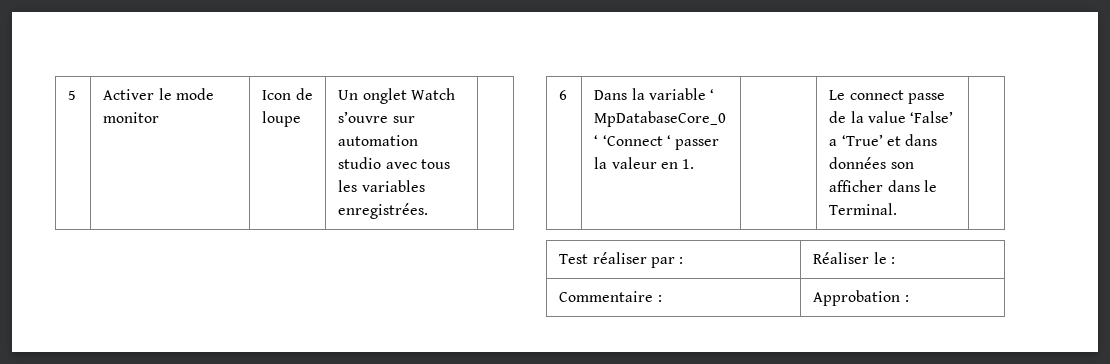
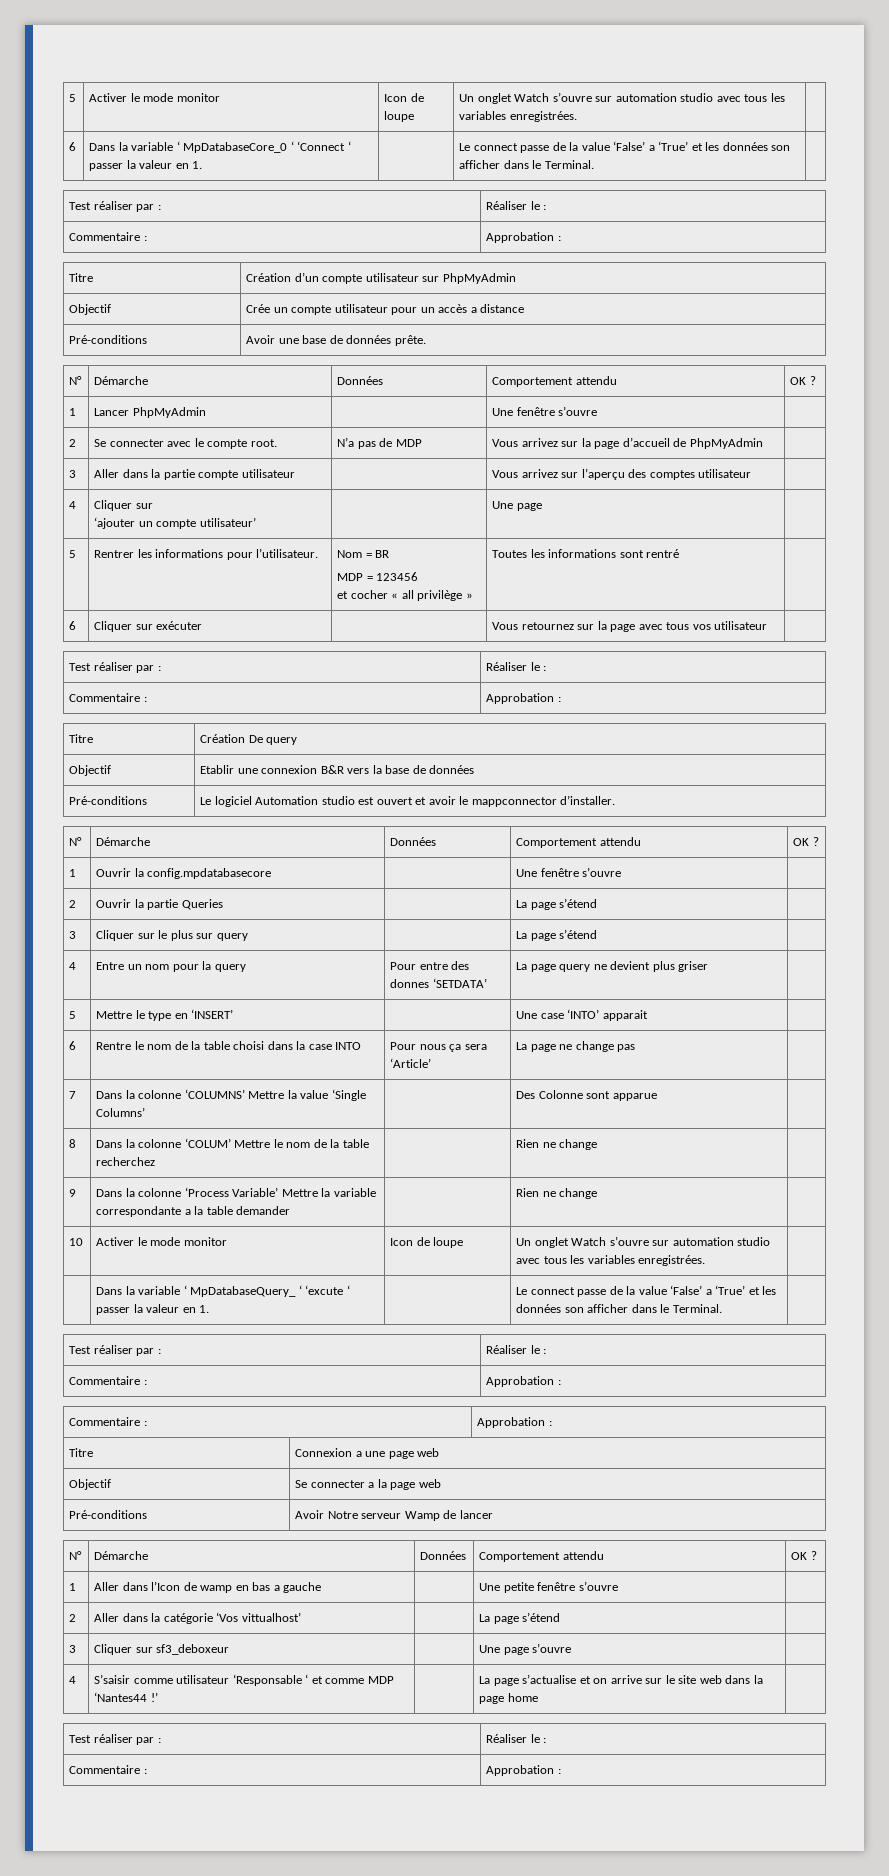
[905,134,938,146] dans -> [705,142,720,151] les
(909, 298) none -> [69,273,94,282] [246,272,516,284] [69,304,112,315] [246,304,525,315] [69,335,148,344] [246,335,426,346] [69,376,83,385] [94,376,149,385] [337,376,384,385] [492,376,617,387] [790,376,816,385] [69,408,77,416] [94,407,206,418] [492,406,598,416] [69,439,77,447] [94,438,277,449] [337,437,422,449] [492,437,763,449] [69,470,77,478] [94,469,295,480] [492,468,752,480] [69,501,77,509] [94,500,153,511] [94,517,256,529] [492,501,542,511] [69,550,77,558] [94,548,319,560] [337,550,390,558] [337,572,419,581] [337,590,473,601] [492,549,680,558] [69,621,77,630] [94,621,203,632] [492,621,768,632] [69,662,161,673] [486,662,547,671] [69,693,147,702] [486,693,561,704] [69,734,94,743] [200,734,298,745] [69,765,112,776] [200,765,475,774] [69,796,148,805] [200,795,616,807] [69,837,83,846] [96,837,151,846] [390,837,437,846] [516,837,641,848] [793,837,819,846] [69,869,77,877] [96,868,272,879] [516,867,622,877] [69,900,77,908] [96,899,223,910] [516,898,598,910] [69,931,77,939] [96,930,248,941] [516,929,598,941] [69,962,77,970] [96,961,246,972] [390,961,470,970] [390,978,487,988] [516,961,709,972] [69,1011,77,1019] [96,1009,234,1021] [516,1009,648,1021] [69,1041,77,1050] [96,1041,362,1050] [390,1042,487,1052] [390,1058,432,1068] [516,1041,636,1052] [69,1091,77,1099] [96,1089,366,1101] [96,1107,146,1117] [516,1090,657,1101] [69,1139,77,1148] [96,1138,369,1148] [96,1157,156,1166] [516,1139,598,1150] [69,1189,77,1197] [96,1187,376,1197] [96,1206,291,1217] [516,1188,598,1199] [69,1238,84,1246] [96,1237,227,1246] [390,1237,464,1248] [516,1236,771,1248] [516,1255,706,1266] [96,1285,350,1297] [96,1304,210,1315] [516,1285,777,1297] [516,1304,722,1313] [69,1345,161,1356] [486,1345,547,1354] [69,1376,147,1385] [486,1376,561,1387] [69,1417,147,1426] [477,1417,552,1428] [69,1448,94,1457] [295,1448,440,1459] [69,1479,112,1490] [295,1479,441,1490] [69,1510,148,1519] [295,1510,493,1521] [69,1551,83,1560] [94,1551,149,1560] [420,1551,467,1560] [479,1551,604,1562] [791,1551,817,1560] [69,1583,77,1591] [94,1581,322,1593] [479,1581,618,1593] [69,1614,77,1622] [94,1612,301,1624] [479,1612,561,1624] [69,1645,77,1653] [94,1644,230,1655] [479,1643,572,1655] [69,1676,77,1684] [94,1674,394,1686] [94,1692,158,1702] [479,1674,763,1686] [479,1693,538,1704] [69,1734,161,1745] [486,1734,547,1743] [69,1765,147,1774] [486,1765,561,1776] // Titre | Création d’un compte utilisateur sur PhpMyAdmin // Objectif | Crée un compte utilisateur pour un accès a distance // Pré-conditions | Avoir une base de données prête. // N° | Démarche | Données | Comportement attendu | OK ? // 1 | Lancer PhpMyAdmin | | Une fenêtre s’ouvre | // 2 | Se connecter avec le compte root. | N’a pas de MDP | Vous arrivez sur la page d’accueil de PhpMyAdmin | // 3 | Aller dans la partie compte utilisateur | | Vous arrivez sur l’aperçu des comptes utilisateur | // 4 | Cliquer sur // ‘ajouter un compte utilisateur’ | | Une page | // 5 | Rentrer les informations pour l’utilisateur. | Nom = BR // MDP = 123456 // et cocher « all privilège » | Toutes les informations sont rentré | // 6 | Cliquer sur exécuter | | Vous retournez sur la page avec tous vos utilisateur | // Test réaliser par : | Réaliser le : // Commentaire : | Approbation : // Titre | Création De query // Objectif | Etablir une connexion B&R vers la base de données // Pré-conditions | Le logiciel Automation studio est ouvert et avoir le mappconnector d’installer. // N° | Démarche | Données | Comportement attendu | OK ? // 1 | Ouvrir la config.mpdatabasecore | | Une fenêtre s’ouvre | // 2 | Ouvrir la partie Queries | | La page s’étend | // 3 | Cliquer sur le plus sur query | | La page s’étend | // 4 | Entre un nom pour la query | Pour entre des donnes ‘SETDATA’ | La page query ne devient plus griser | // 5 | Mettre le type en ‘INSERT’ | | Une case ‘INTO’ apparait | // 6 | Rentre le nom de la table choisi dans la case INTO | Pour nous ça sera ‘Article’ | La page ne change pas | // 7 | Dans la colonne ‘COLUMNS’ Mettre la value ‘Single Columns’ | | Des Colonne sont apparue | // 8 | Dans la colonne ‘COLUM’ Mettre le nom de la table recherchez | | Rien ne change | // 9 | Dans la colonne ‘Process Variable’ Mettre la variable correspondante a la table demander | | Rien ne change | // 10 | Activer le mode monitor | Icon de loupe | Un onglet Watch s’ouvre sur automation studio avec tous les variables enregistrées. | // | Dans la variable ‘ MpDatabaseQuery_ ‘ ‘excute ‘ passer la valeur en 1. | | Le connect passe de la value ‘False’ a ‘True’ et les données son afficher dans le Terminal. | // Test réaliser par : | Réaliser le : // Commentaire : | Approbation : // Commentaire : | Approbation : // Titre | Connexion a une page web // Objectif | Se connecter a la page web // Pré-conditions | Avoir Notre serveur Wamp de lancer // N° | Démarche | Données | Comportement attendu | OK ? // 1 | Aller dans l’Icon de wamp en bas a gauche | | Une petite fenêtre s’ouvre | // 2 | Aller dans la catégorie ‘Vos vittualhost’ | | La page s’étend | // 3 | Cliquer sur sf3_deboxeur | | Une page s’ouvre | // 4 | S’saisir comme utilisateur ‘Responsable ‘ et comme MDP ‘Nantes44 !’ | | La page s’actualise et on arrive sur le site web dans la page home | // Test réaliser par : | Réaliser le : // Commentaire : | Approbation :

